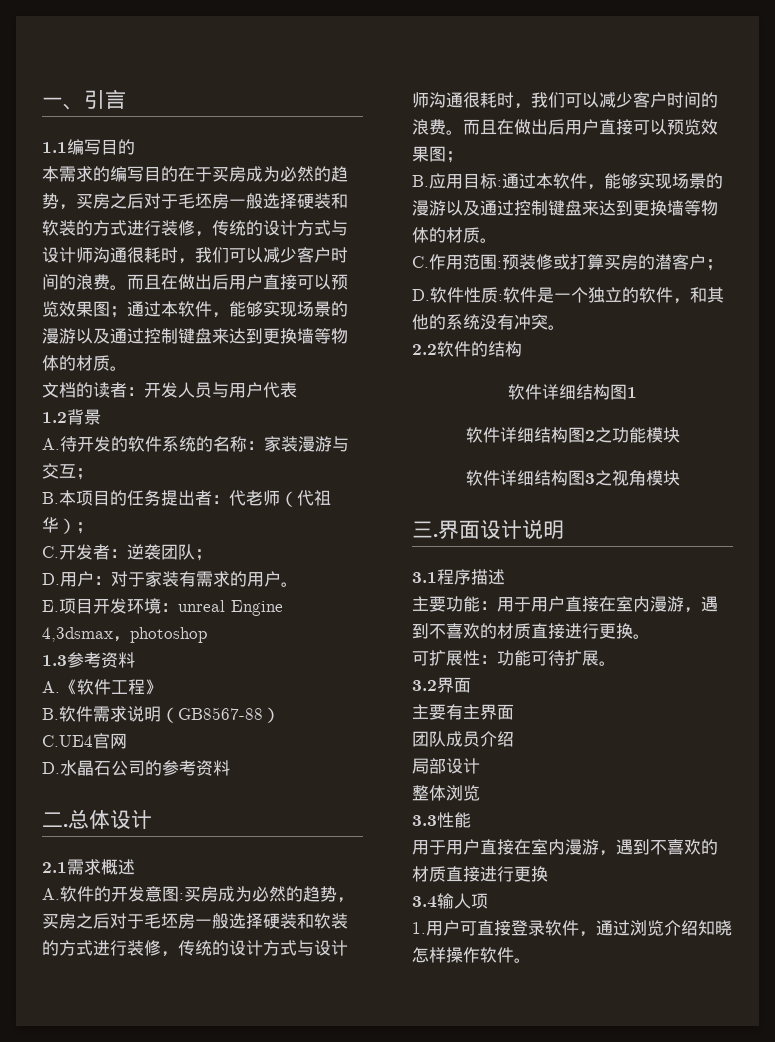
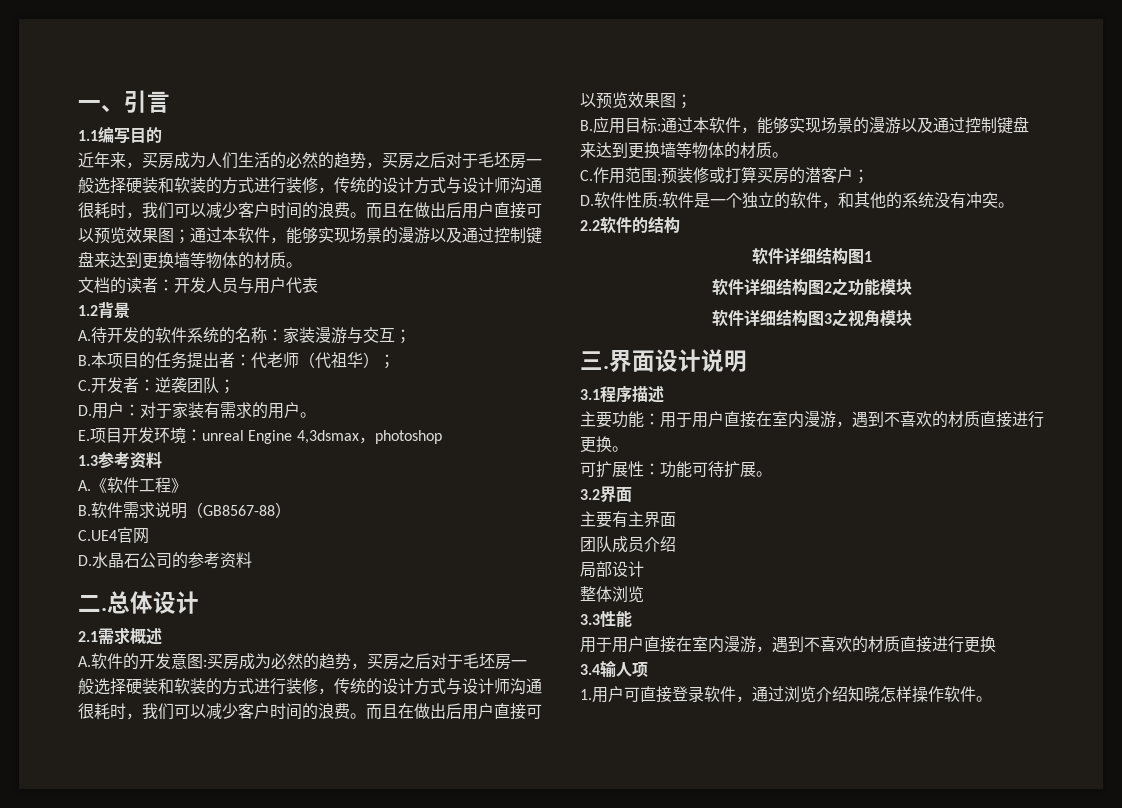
[42,166,280,182] 本需求的编写目的在于买房成为 -> [78,152,286,169] 近年来，买房成为人们生活的

